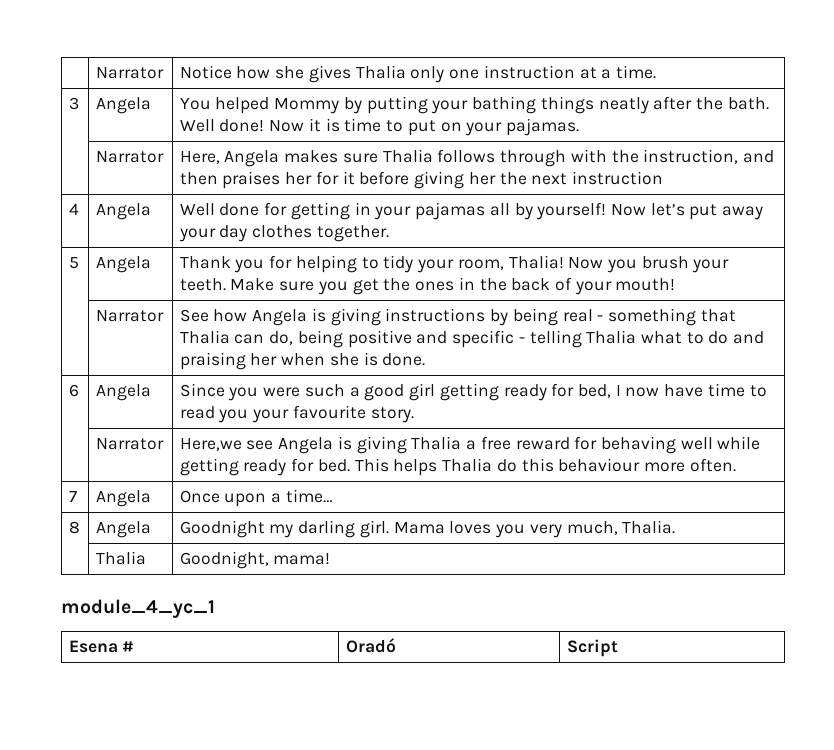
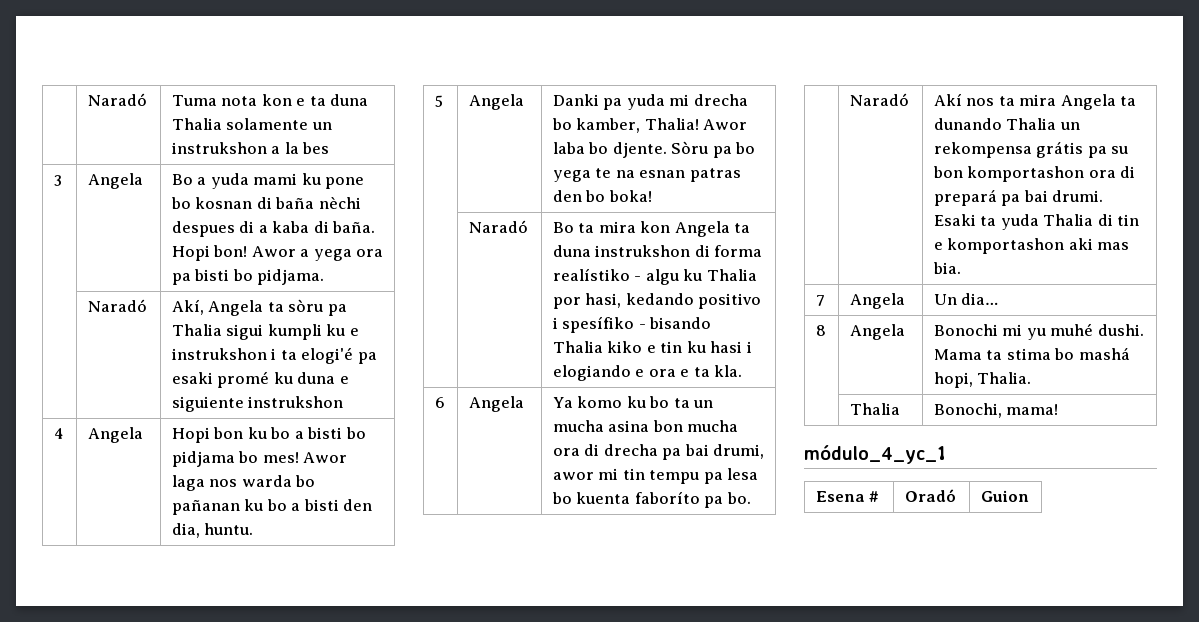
[95,67,164,79] [179,65,657,83] [68,97,79,110] [95,97,151,114] [179,96,769,114] [179,118,580,136] [95,151,164,163] [179,149,775,167] [179,171,664,189] [68,203,79,215] [95,203,151,220] [179,202,764,220] [178,225,389,242] [68,257,79,269] [95,256,151,273] [179,255,730,273] [179,277,676,295] [95,310,164,322] [179,308,736,326] [179,330,765,348] [179,352,426,370] [68,384,79,397] [95,384,151,401] [179,383,767,401] [179,405,414,423] [95,438,164,450] [179,436,761,454] [179,458,736,476] [68,491,77,502] [95,490,151,507] [179,489,332,507] [68,521,80,534] [95,521,151,538] [179,520,618,538] | Narrator | Notice how she gives Thalia only one instruction at a time. // 3 | Angela | You helped Mommy by putting your bathing things neatly after the bath. Well done! Now it is time to put on your pajamas. // | Narrator | Here, Angela makes sure Thalia follows through with the instruction, and then praises her for it before giving her the next instruction // 4 | Angela | Well done for getting in your pajamas all by yourself! Now let’s put away your day clothes together. // 5 | Angela | Thank you for helping to tidy your room, Thalia! Now you brush your teeth. Make sure you get the ones in the back of your mouth! // | Narrator | See how Angela is giving instructions by being real - something that Thalia can do, being positive and specific - telling Thalia what to do and praising her when she is done. // 6 | Angela | Since you were such a good girl getting ready for bed, I now have time to read you your favourite story. // | Narrator | Here,we see Angela is giving Thalia a free reward for behaving well while getting ready for bed. This helps Thalia do this behaviour more often. // 7 | Angela | Once upon a time… // 8 | Angela | Goodnight my darling girl. Mama loves you very much, -> [87,93,147,106] [171,94,369,106] [171,118,332,130] [171,142,330,154] [53,175,62,186] [87,173,143,189] [171,173,365,189] [170,196,361,209] [171,221,376,237] [171,245,384,261] [171,269,325,285] [87,299,147,312] [171,299,347,316] [171,324,359,340] [171,347,377,364] [171,371,349,388] [171,396,344,412] [53,428,64,439] [87,427,143,443] [171,427,366,443] [171,451,348,467] [171,475,316,491] [171,499,373,515] [171,523,254,538] [434,95,443,107] [468,94,524,110] [552,94,748,110] [551,118,748,133] [552,141,756,158] [552,168,741,182] [552,190,652,202] [468,220,528,233] [552,221,751,237] [552,245,763,257] [552,268,757,285] [552,293,762,309] [552,316,712,333] [552,341,752,353] [552,365,743,381] [434,397,445,408] [468,396,524,412] [552,396,714,408] [552,420,739,432] [552,444,765,460] [552,468,759,484] [551,491,751,508] [849,93,909,106] [933,93,1137,110] [933,118,1080,130] [933,141,1129,158] [932,166,1136,182] [933,189,1104,206] [933,214,1140,230] [933,238,1130,254] [932,262,961,274] [815,295,825,306] [849,293,905,309] [933,293,999,305] [815,325,826,336] [849,324,905,340] [933,323,1144,340] [933,347,1130,360] [933,372,973,388] | Naradó | Tuma nota kon e ta duna Thalia solamente un instrukshon a la bes // 3 | Angela | Bo a yuda mami ku pone bo kosnan di baña nèchi despues di a kaba di baña. Hopi bon! Awor a yega ora pa bisti bo pidjama. // | Naradó | Akí, Angela ta sòru pa Thalia sigui kumpli ku e instrukshon i ta elogi'é pa esaki promé ku duna e siguiente instrukshon // 4 | Angela | Hopi bon ku bo a bisti bo pidjama bo mes! Awor laga nos warda bo pañanan ku bo a bisti den dia, huntu. // 5 | Angela | Danki pa yuda mi drecha bo kamber, Thalia! Awor laba bo djente. Sòru pa bo yega te na esnan patras den bo boka! // | Naradó | Bo ta mira kon Angela ta duna instrukshon di forma realístiko - algu ku Thalia por hasi, kedando positivo i spesífiko - bisando Thalia kiko e tin ku hasi i elogiando e ora e ta kla. // 6 | Angela | Ya komo ku bo ta un mucha asina bon mucha ora di drecha pa bai drumi, awor mi tin tempu pa lesa bo kuenta faboríto pa bo. // | Naradó | Akí nos ta mira Angela ta dunando Thalia un rekompensa grátis pa su bon komportashon ora di prepará pa bai drumi. Esaki ta yuda Thalia di tin e komportashon aki mas bia. // 7 | Angela | Un dia… // 8 | Angela | Bonochi mi yu muhé dushi. Mama ta stima bo mashá hopi,
[179,551,269,569] Goodnight, -> [933,403,1002,418] Bonochi,
[61,599,215,618] module_4_yc_1 -> [804,445,946,464] módulo_4_yc_1
[566,639,618,657] Script -> [980,490,1029,502] Guion

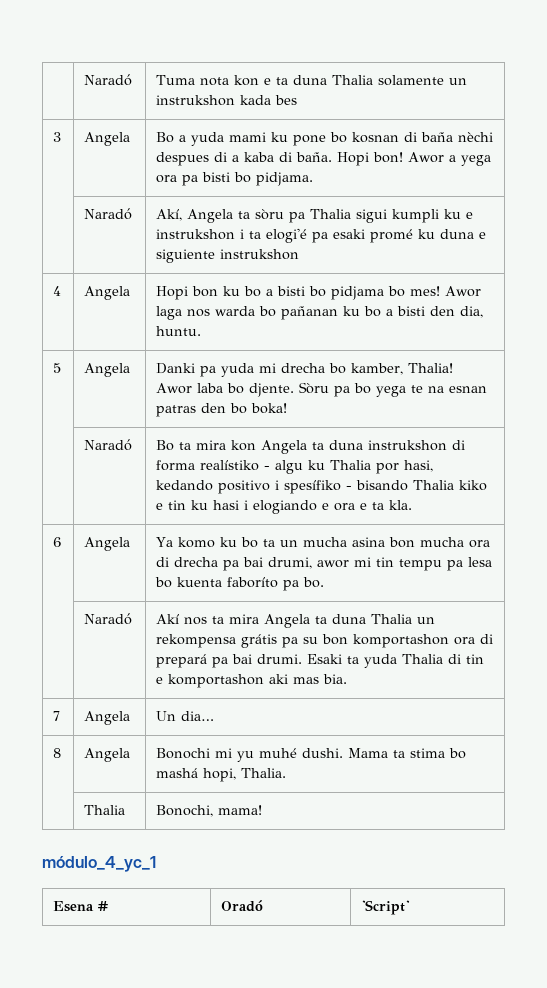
[271,142,299,154] a la -> [240,95,272,105] kada
[933,118,1002,130] dunando -> [332,614,367,624] duna
[980,490,1029,502] Guion -> [361,900,411,915] 'Script'

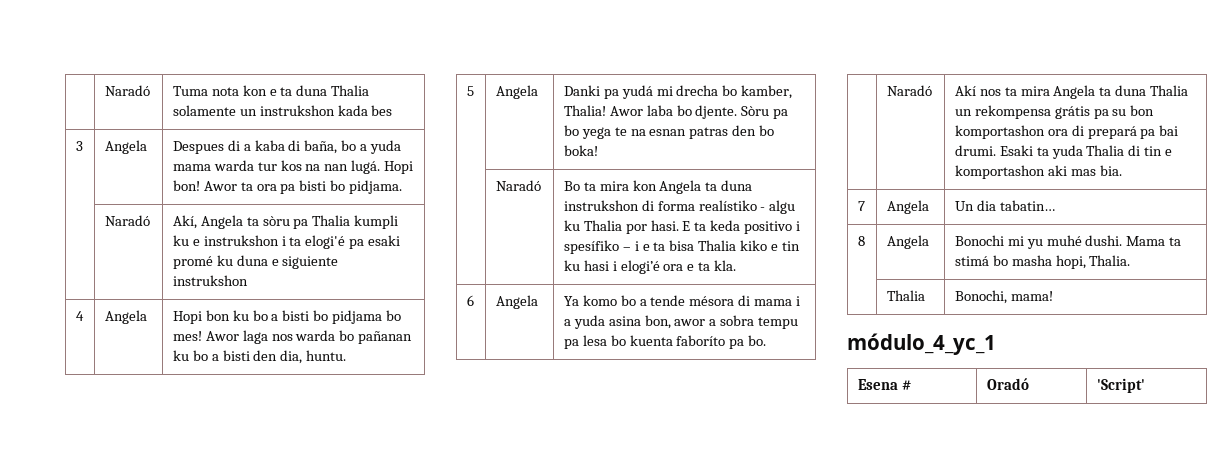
[156,132,494,146] [156,152,333,166] Bo a yuda mami ku pone bo kosnan di baña nèchi despues di a kaba di baña. -> [172,140,402,154] [172,160,381,174] Despues di a kaba di baña, bo a yuda mama warda tur kos na nan lugá.
[449,155,492,166] a yega -> [240,182,253,191] ta
[356,209,388,223] sigui -> (351, 220) none
[221,363,255,377] yuda -> [621,85,653,99] yudá
[404,460,434,472] [156,480,409,494] hasi, kedando positivo i spesífiko - bisando -> [650,220,801,234] [563,240,695,254] hasi. E ta keda positivo i spesífiko – i e ta bisa
[253,500,330,514] elogiando e -> [620,260,660,274] elogi’é
[220,537,491,548] [156,557,395,571] ku bo ta un mucha asina bon mucha ora di drecha pa bai drumi, awor mi tin -> [620,295,801,306] [563,315,755,329] bo a tende mésora di mama i a yuda asina bon, awor a sobra
[181,711,215,721] dia… -> [976,200,1055,211] dia tabatin…
[410,748,467,759] [156,768,199,778] stima bo mashá -> [954,255,1052,266] stimá bo masha

